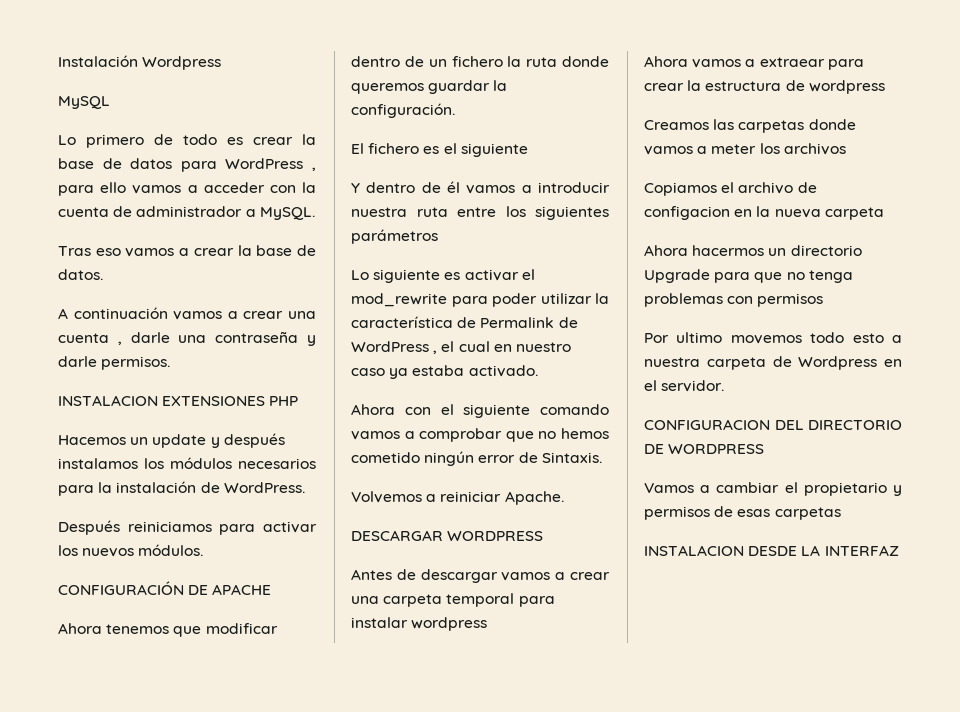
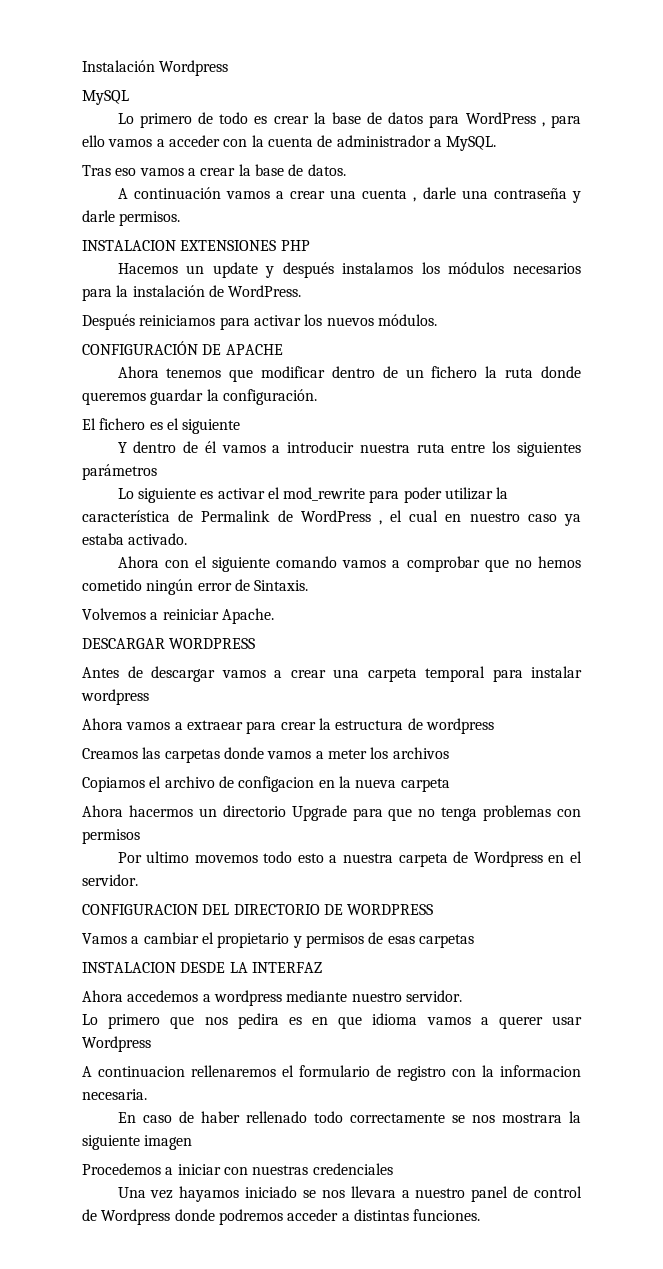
(899, 550) none -> [82,990,462,1006] [82,1013,582,1029] [82,1036,151,1052] [82,1065,581,1081] [82,1089,147,1100] [117,1111,581,1123] [82,1135,193,1150] [82,1163,393,1175] [117,1186,582,1202] [82,1209,481,1225] // Ahora accedemos a wordpress mediante nuestro servidor. // Lo primero que nos pedira es en que idioma vamos a querer usar Wordpress // A continuacion rellenaremos el formulario de registro con la informacion necesaria. // En caso de haber rellenado todo correctamente se nos mostrara la siguiente imagen // Procedemos a iniciar con nuestras credenciales // Una vez hayamos iniciado se nos llevara a nuestro panel de control de Wordpress donde podremos acceder a distintas funciones.

